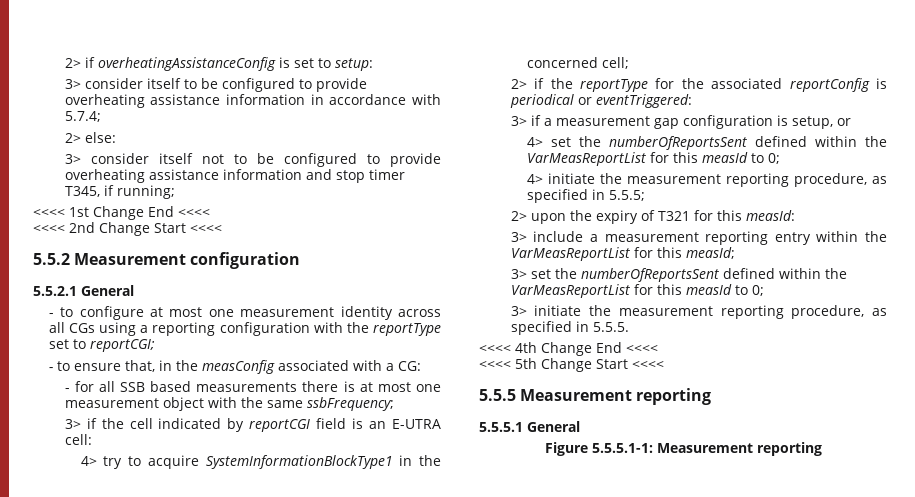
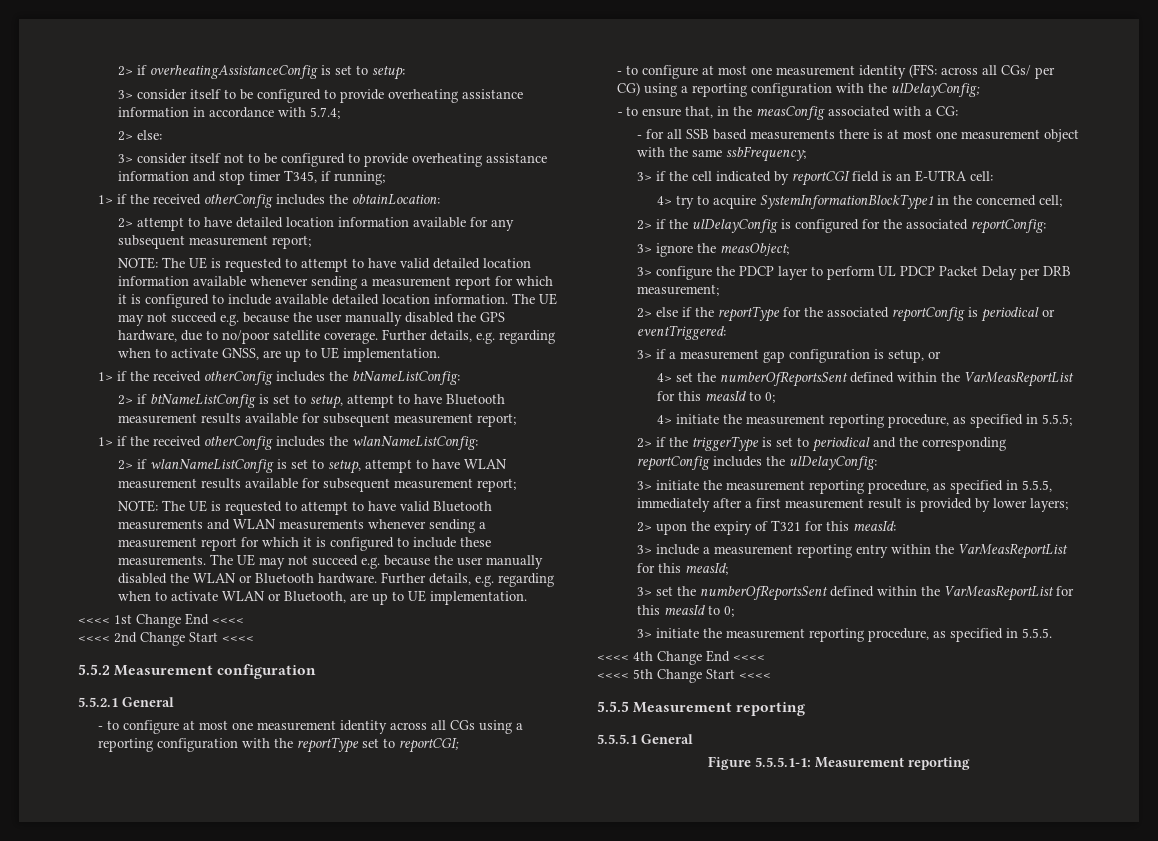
(175, 192) none -> [98,194,441,208] [118,217,515,231] [118,235,312,249] [118,257,532,272] [118,276,554,290] [118,293,558,308] [118,312,506,326] [118,329,556,344] [118,347,441,362] [98,371,461,385] [118,394,506,409] [118,413,517,427] [98,436,479,450] [118,459,508,474] [118,478,517,492] [118,500,493,515] [118,519,487,533] [118,537,492,551] [118,554,544,569] [118,572,555,587] [118,590,528,605] // 1> if the received otherConfig includes the obtainLocation: // 2> attempt to have detailed location information available for any subsequent measurement report; // NOTE: The UE is requested to attempt to have valid detailed location information available whenever sending a measurement report for which it is configured to include available detailed location information. The UE may not succeed e.g. because the user manually disabled the GPS hardware, due to no/poor satellite coverage. Further details, e.g. regarding when to activate GNSS, are up to UE implementation. // 1> if the received otherConfig includes the btNameListConfig: // 2> if btNameListConfig is set to setup, attempt to have Bluetooth measurement results available for subsequent measurement report; // 1> if the received otherConfig includes the wlanNameListConfig: // 2> if wlanNameListConfig is set to setup, attempt to have WLAN measurement results available for subsequent measurement report; // NOTE: The UE is requested to attempt to have valid Bluetooth measurements and WLAN measurements whenever sending a measurement report for which it is configured to include these measurements. The UE may not succeed e.g. because the user manually disabled the WLAN or Bluetooth hardware. Further details, e.g. regarding when to activate WLAN or Bluetooth, are up to UE implementation.
(155, 345) none -> [617,64,1056,79] [617,82,981,97] // - to configure at most one measurement identity (FFS: across all CGs/ per CG) using a reporting configuration with the ulDelayConfig;
(573, 83) none -> [692,219,1047,234] [637,243,790,257] [637,266,1072,280] [637,284,720,296] [637,307,715,318] ulDelayConfig is configured for the associated reportConfig: // 3> ignore the measObject; // 3> configure the PDCP layer to perform UL PDCP Packet Delay per DRB measurement; // 2> else if the
(645, 195) none -> [637,436,1007,452] [637,456,878,471] [637,480,1053,494] [637,498,1069,512] // 2> if the triggerType is set to periodical and the corresponding reportConfig includes the ulDelayConfig: // 3> initiate the measurement reporting procedure, as specified in 5.5.5, immediately after a first measurement result is provided by lower layers;

